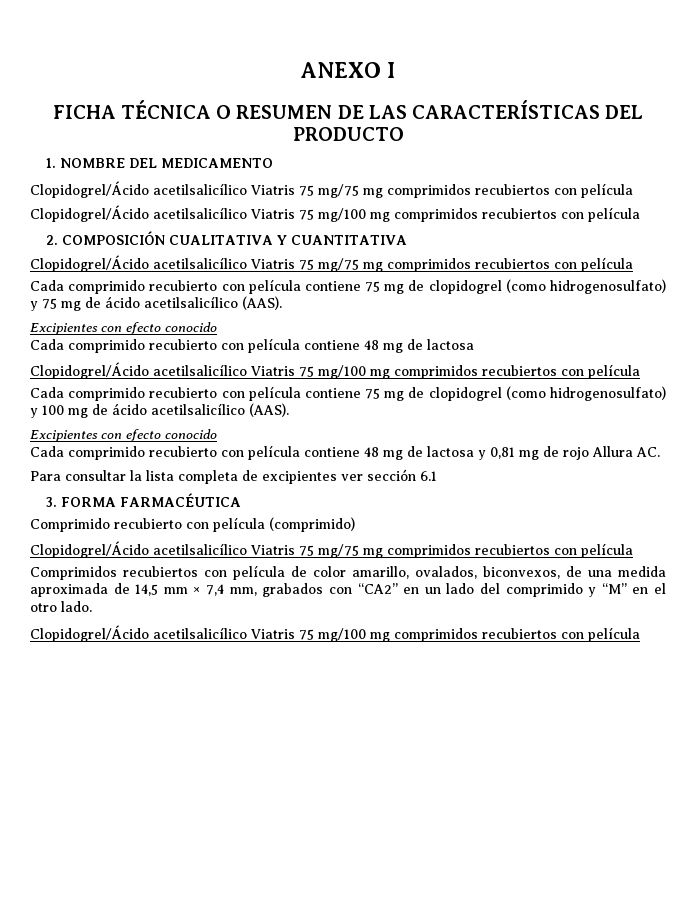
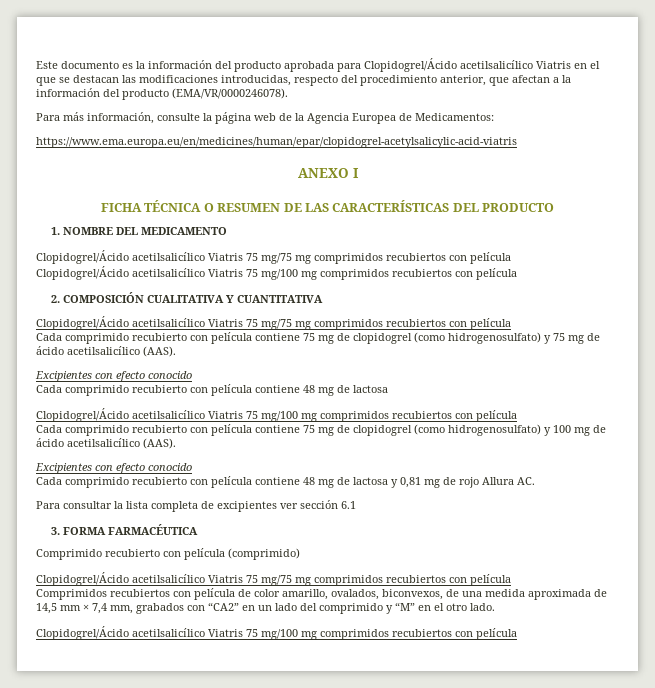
(301, 70) none -> [36,58,600,72] [36,75,571,86] [36,88,288,100] [36,112,494,124] [36,137,517,148] Este documento es la información del producto aprobada para Clopidogrel/Ácido acetilsalicílico Viatris en el que se destacan las modificaciones introducidas, respecto del procedimiento anterior, que afectan a la información del producto (EMA/VR/0000246078). // Para más información, consulte la página web de la Agencia Europea de Medicamentos: // https://www.ema.europa.eu/en/medicines/human/epar/clopidogrel-acetylsalicylic-acid-viatris //

